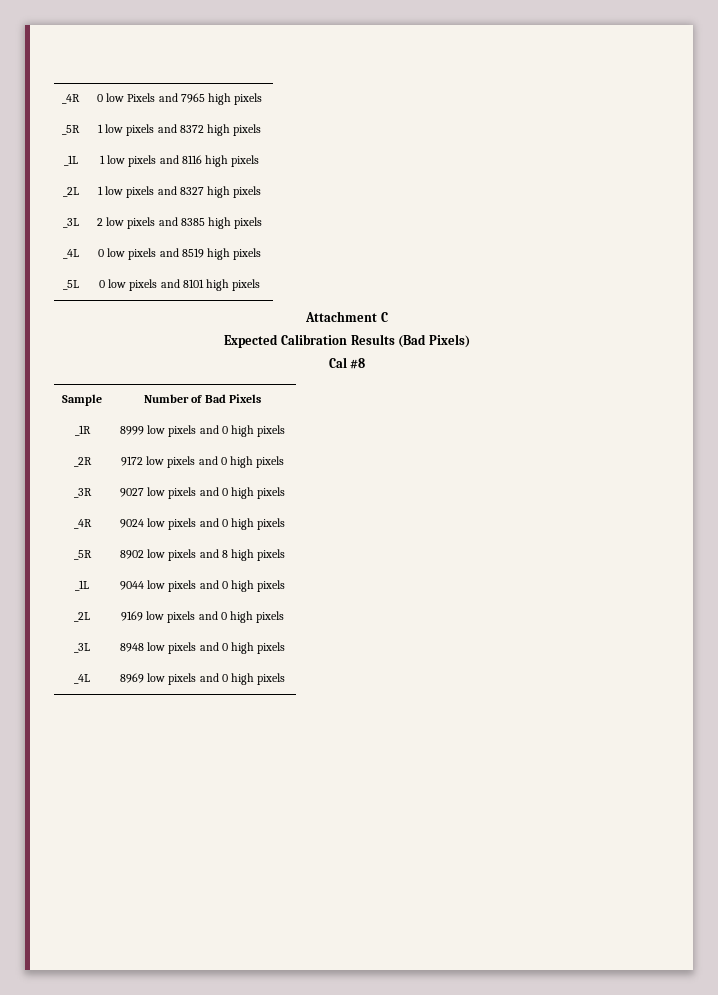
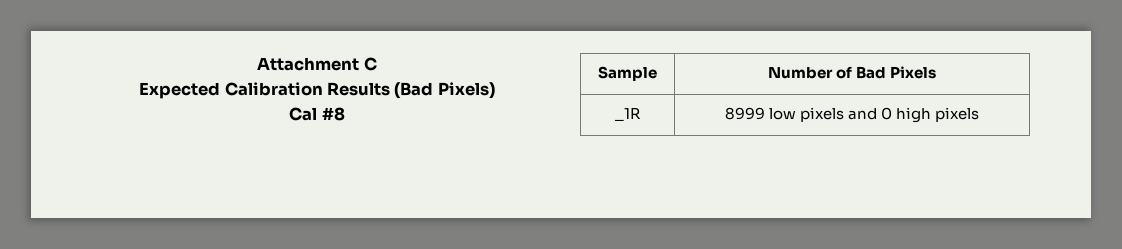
[62,94,80,104] [97,93,262,105] [62,125,80,135] [98,124,261,136] [63,155,78,166] [100,155,259,167] [62,187,79,197] [98,186,261,198] [62,218,79,228] [97,217,262,229] [62,249,79,259] [98,248,261,260] [62,280,79,290] [99,279,260,291] _4R | 0 low Pixels and 7965 high pixels // _5R | 1 low pixels and 8372 high pixels // _1L | 1 low pixels and 8116 high pixels // _2L | 1 low pixels and 8327 high pixels // _3L | 2 low pixels and 8385 high pixels // _4L | 0 low pixels and 8519 high pixels // _5L | 0 low pixels and 8101 high pixels // -> (257, 64) none
[73,457,92,467] [121,456,284,468] [73,488,92,498] [120,487,285,499] [73,519,92,529] [120,518,285,530] [73,550,92,560] [120,549,285,561] [75,580,89,591] [120,580,285,592] [74,612,90,622] [121,611,284,623] [74,643,90,653] [120,642,285,654] [74,674,90,684] [120,673,285,685] // _2R | 9172 low pixels and 0 high pixels // _3R | 9027 low pixels and 0 high pixels // _4R | 9024 low pixels and 0 high pixels // _5R | 8902 low pixels and 8 high pixels // _1L | 9044 low pixels and 0 high pixels // _2L | 9169 low pixels and 0 high pixels // _3L | 8948 low pixels and 0 high pixels // _4L | 8969 low pixels and 0 high pixels -> (980, 114) none

